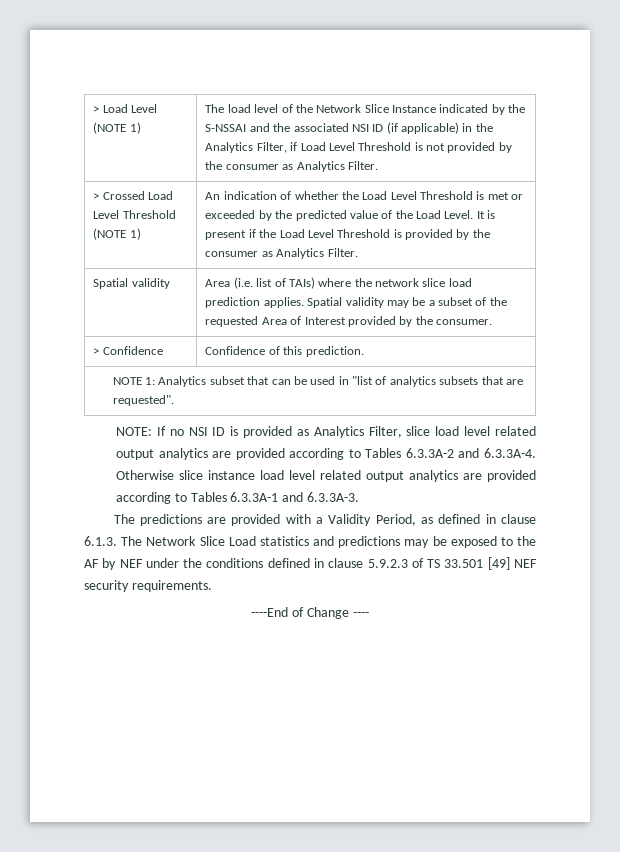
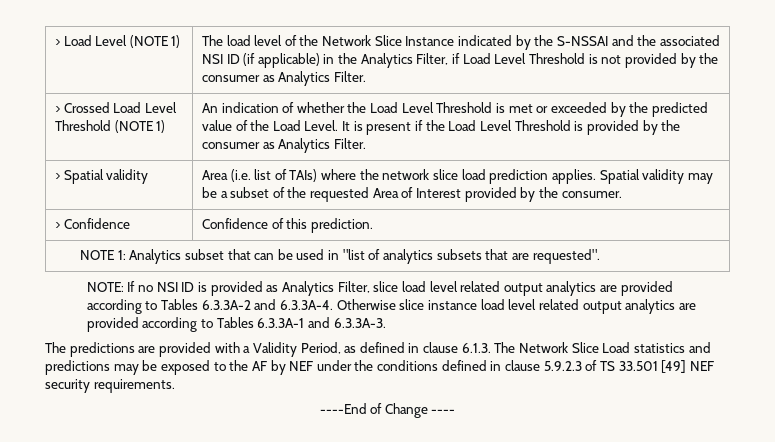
(358, 252) none -> [54,173,60,180] >

